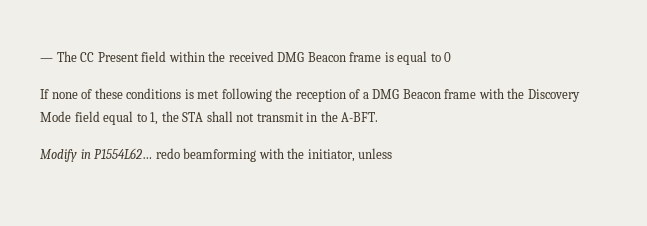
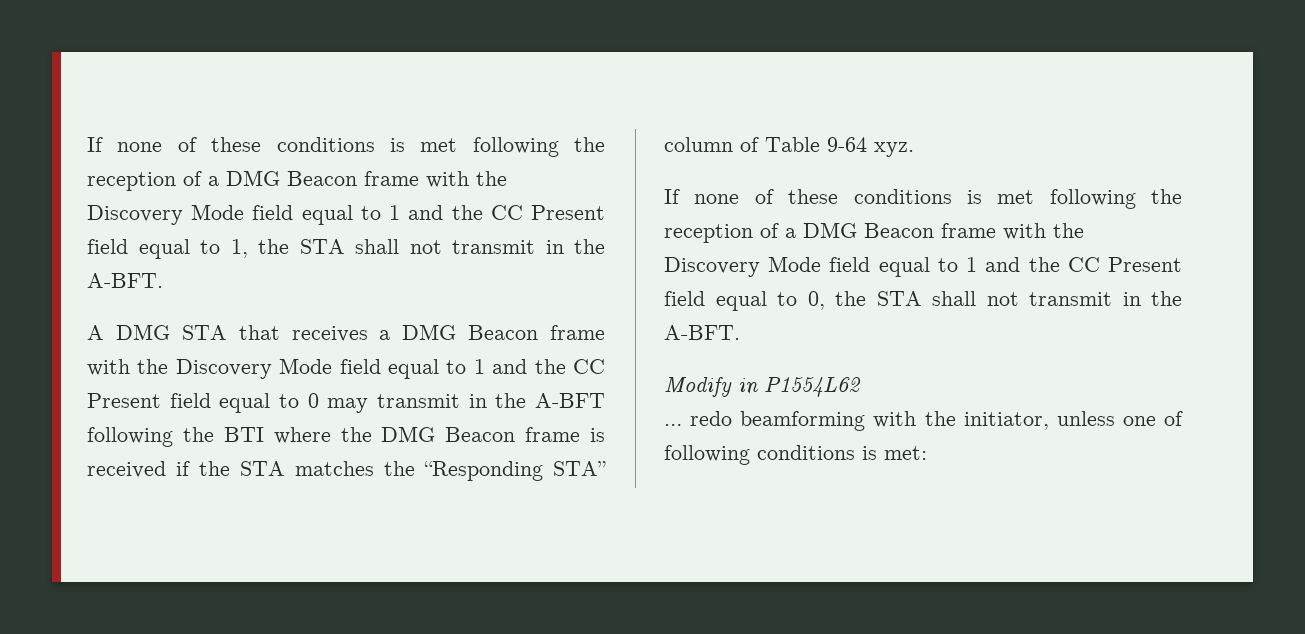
[40,51,452,65] — The CC Present field within the received DMG Beacon frame is equal to 0 -> [87,137,605,157] [87,170,507,191] [87,204,605,225] [87,239,605,259] [87,273,163,288] [87,324,605,342] [87,358,605,379] [87,393,605,413] [87,426,605,447] [87,461,606,481] [664,137,914,157] If none of these conditions is met following the reception of a DMG Beacon frame with the Discovery Mode field equal to 1 and the CC Present field equal to 1, the STA shall not transmit in the A-BFT. // A DMG STA that receives a DMG Beacon frame with the Discovery Mode field equal to 1 and the CC Present field equal to 0 may transmit in the A-BFT following the BTI where the DMG Beacon frame is received if the STA matches the “Responding STA” column of Table 9-64 xyz.
[150,112,159,125] 1, -> [966,257,1182,272] [664,291,825,311] 1 and the CC Present field equal to 0,
[94,148,153,159] P1554L62… -> [764,377,861,397] [664,424,682,426] P1554L62 // …
(393, 153) none -> [1122,411,1183,426] [664,445,927,465] one of following conditions is met:

